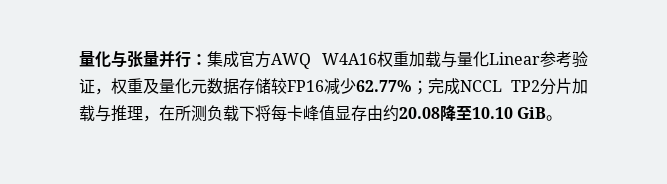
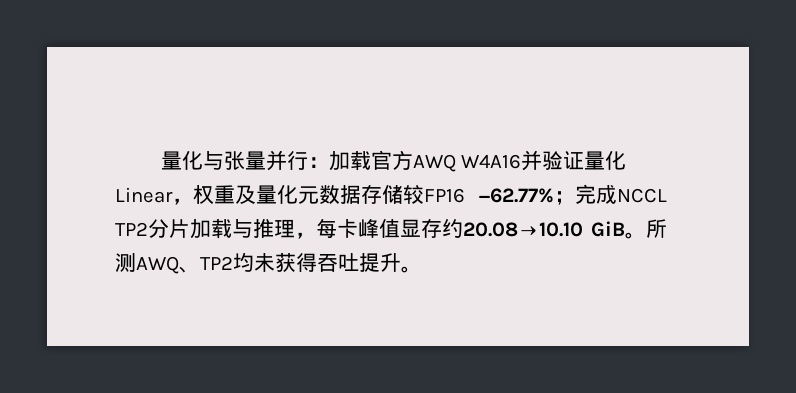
[207,51,239,68] 集成 -> [328,151,371,171] 加载
[377,51,588,68] [79,78,95,94] 权重加载与量化Linear参考验证 -> [521,150,627,171] [115,187,173,203] 并验证量化Linear
[324,78,412,94] 减少62.77% -> [479,188,554,203] −62.77%
[159,105,547,122] 在所测负载下将每卡峰值显存由约20.08降至10.10 GiB -> [316,218,667,239] [115,252,401,274] 每卡峰值显存约20.08→10.10 GiB。所测AWQ、TP2均未获得吞吐提升

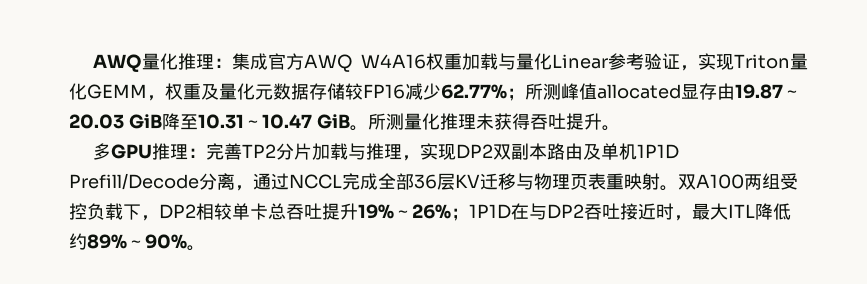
[160,150,627,172] [115,187,173,203] 量化与张量并行：加载官方AWQ W4A16并验证量化Linear -> [93,53,808,72] [69,83,147,100] AWQ量化推理：集成官方AWQ W4A16权重加载与量化Linear参考验证，实现Triton量化GEMM
[479,184,667,205] −62.77%；完成NCCL -> [405,83,801,101] [69,113,620,131] [93,143,243,160] 减少62.77%；所测峰值allocated显存由19.87～20.03 GiB降至10.31～10.47 GiB。所测量化推理未获得吞吐提升。 // 多GPU推理：完善
[316,218,667,239] [115,252,401,274] 每卡峰值显存约20.08→10.10 GiB。所测AWQ、TP2均未获得吞吐提升 -> [420,143,680,160] [69,173,798,191] [69,203,791,221] [69,233,187,250] 实现DP2双副本路由及单机1P1D Prefill/Decode分离，通过NCCL完成全部36层KV迁移与物理页表重映射。双A100两组受控负载下，DP2相较单卡总吞吐提升19%～26%；1P1D在与DP2吞吐接近时，最大ITL降低约89%～90%

